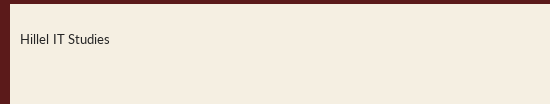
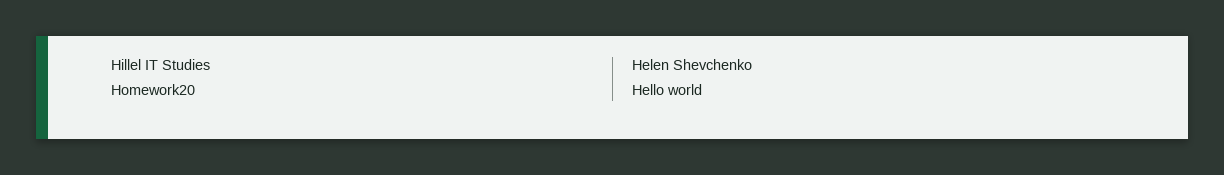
(111, 39) none -> [111,84,195,95] [632,59,752,70] [632,84,702,95] // Homework20 // Helen Shevchenko // Hello world

